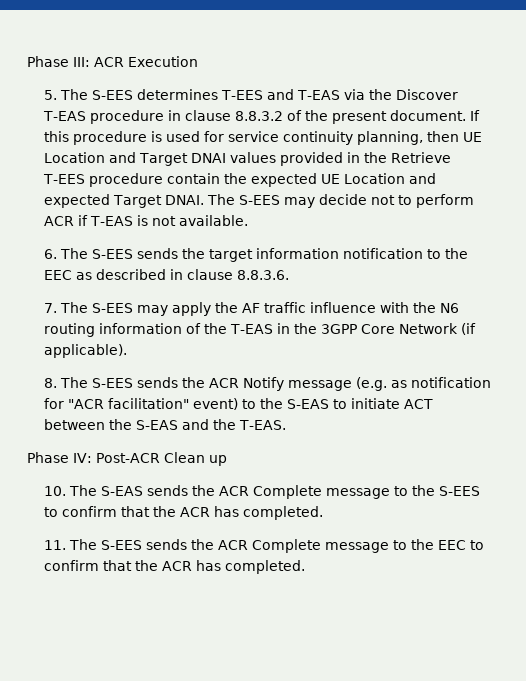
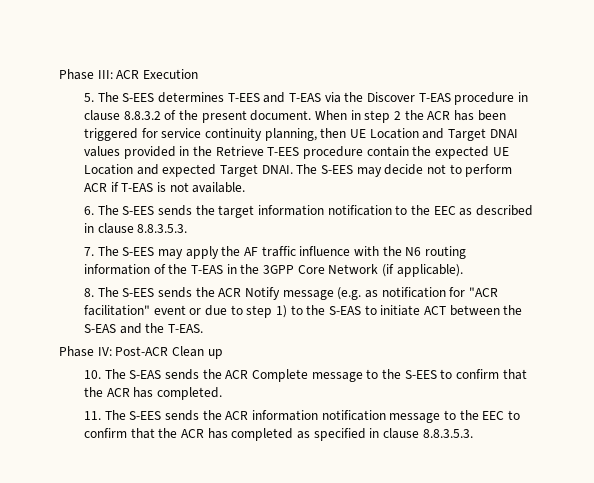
[470,110,481,121] [44,131,201,145] If this procedure is used -> [315,110,506,123] [84,128,139,141] When in step 2 the ACR has been triggered
[237,270,290,280] 8.8.3.6. -> [137,224,188,233] 8.8.3.5.3.
[193,398,239,410] event) -> [153,305,288,318] event or due to step 1)
[252,539,322,553] Complete -> [252,410,386,421] information notification
[225,560,306,574] completed. -> [231,428,473,441] completed as specified in clause 8.8.3.5.3.

